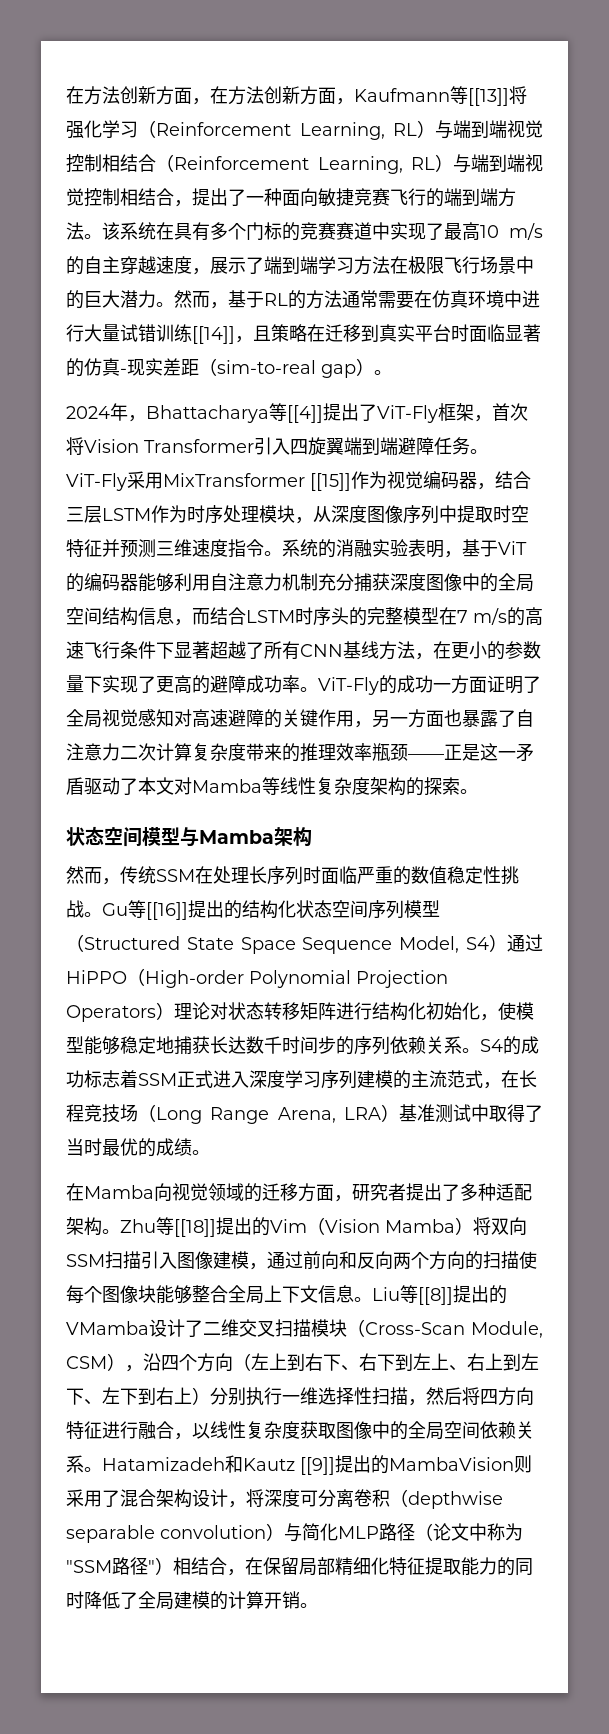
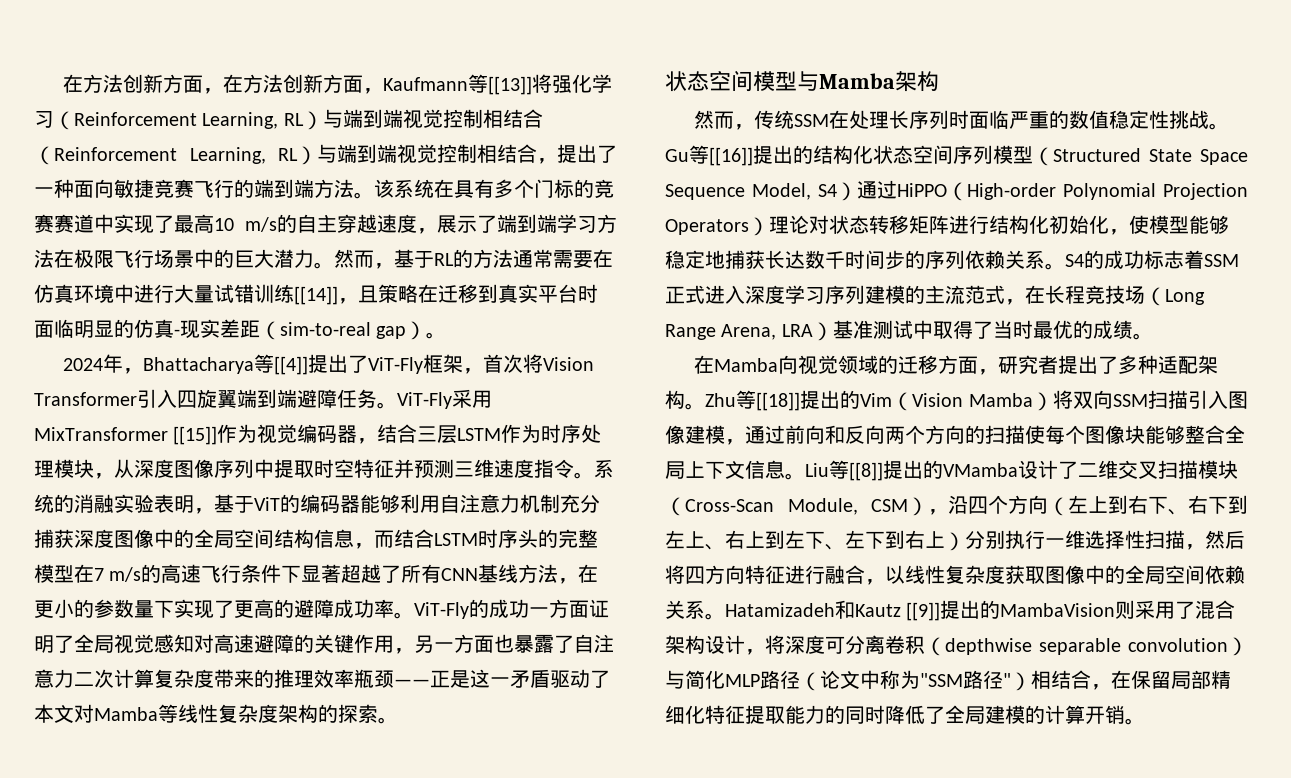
[505,324,541,342] 显著 -> [74,320,114,338] 明显

